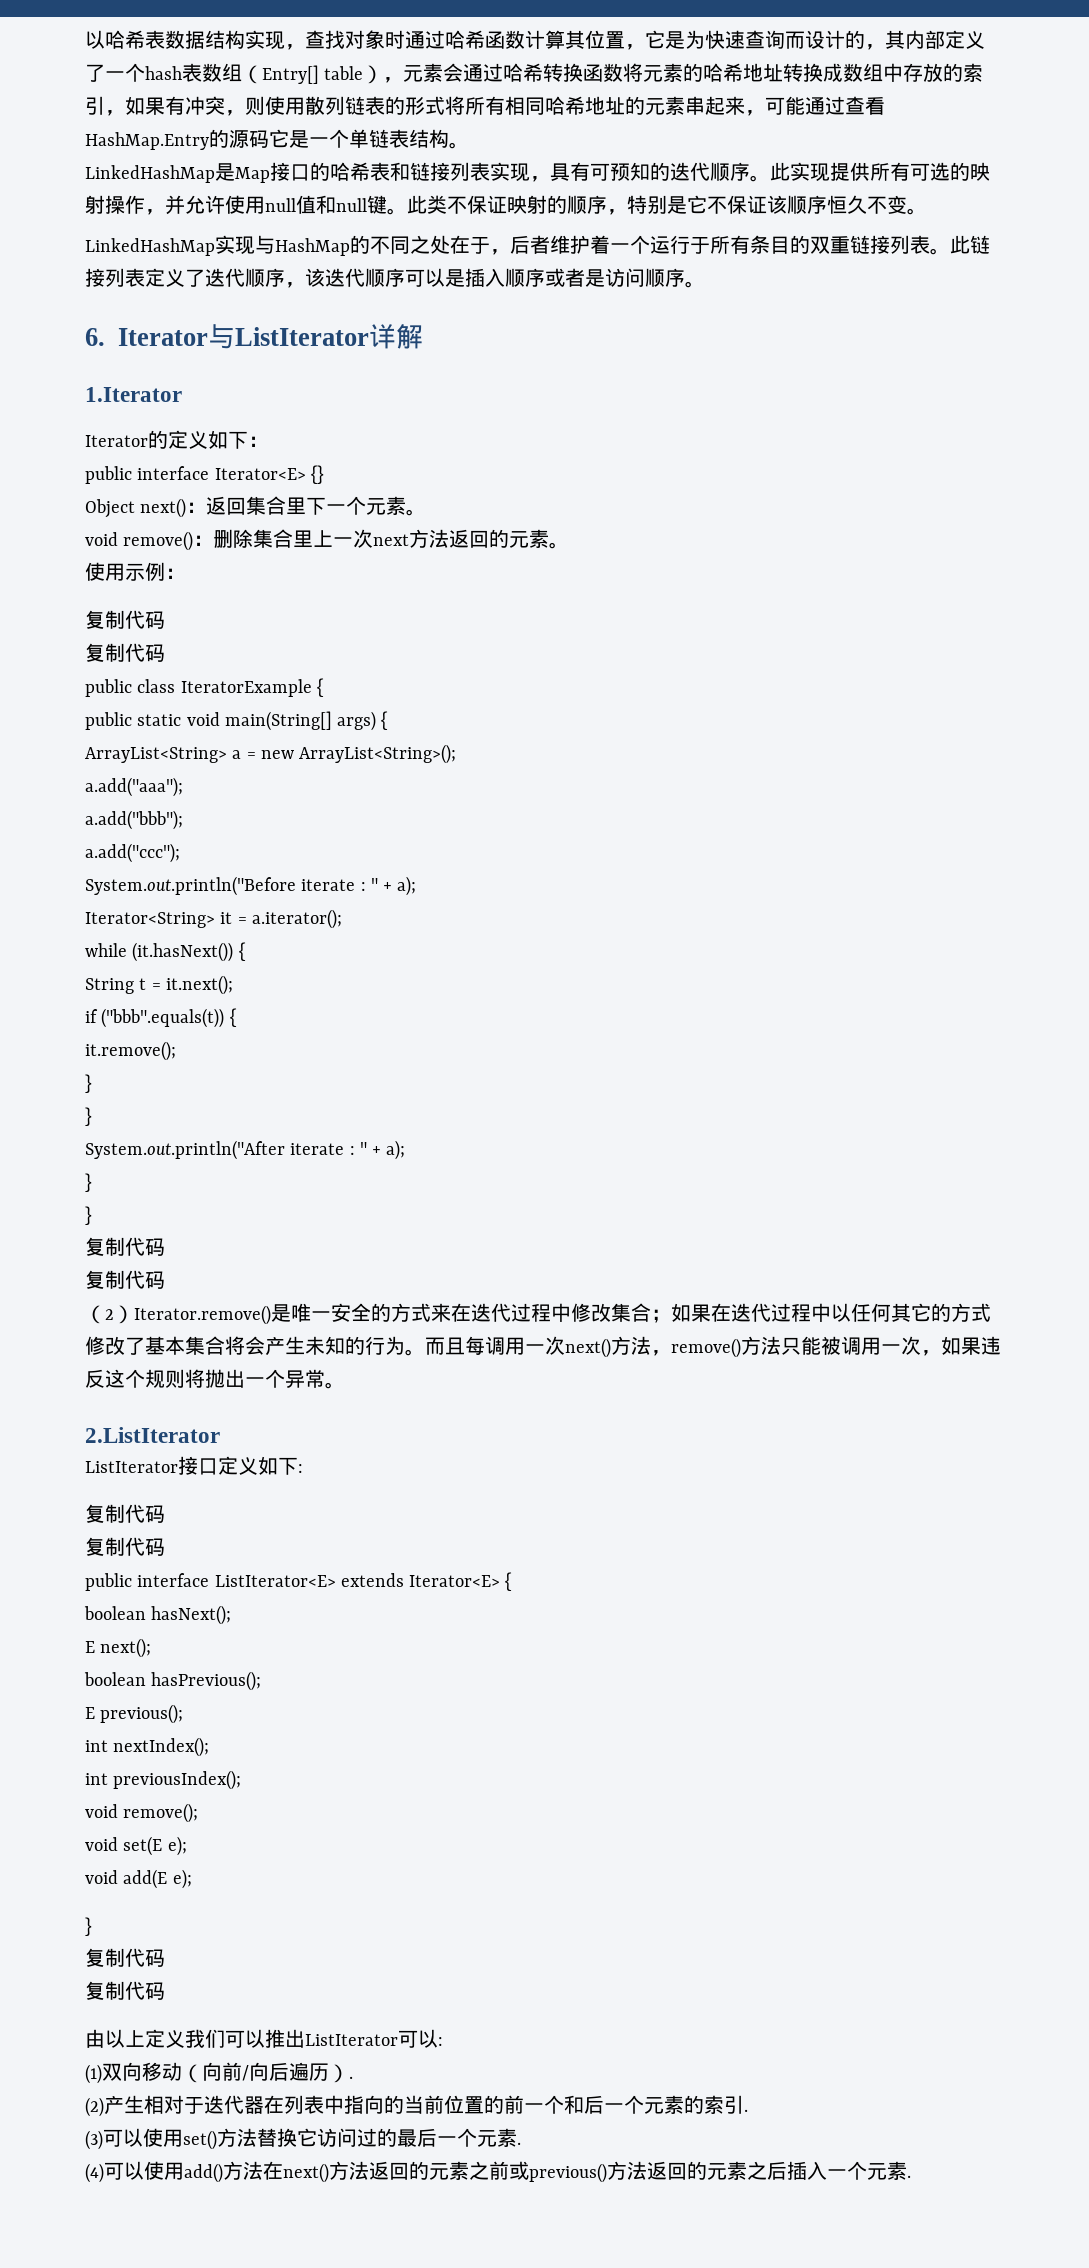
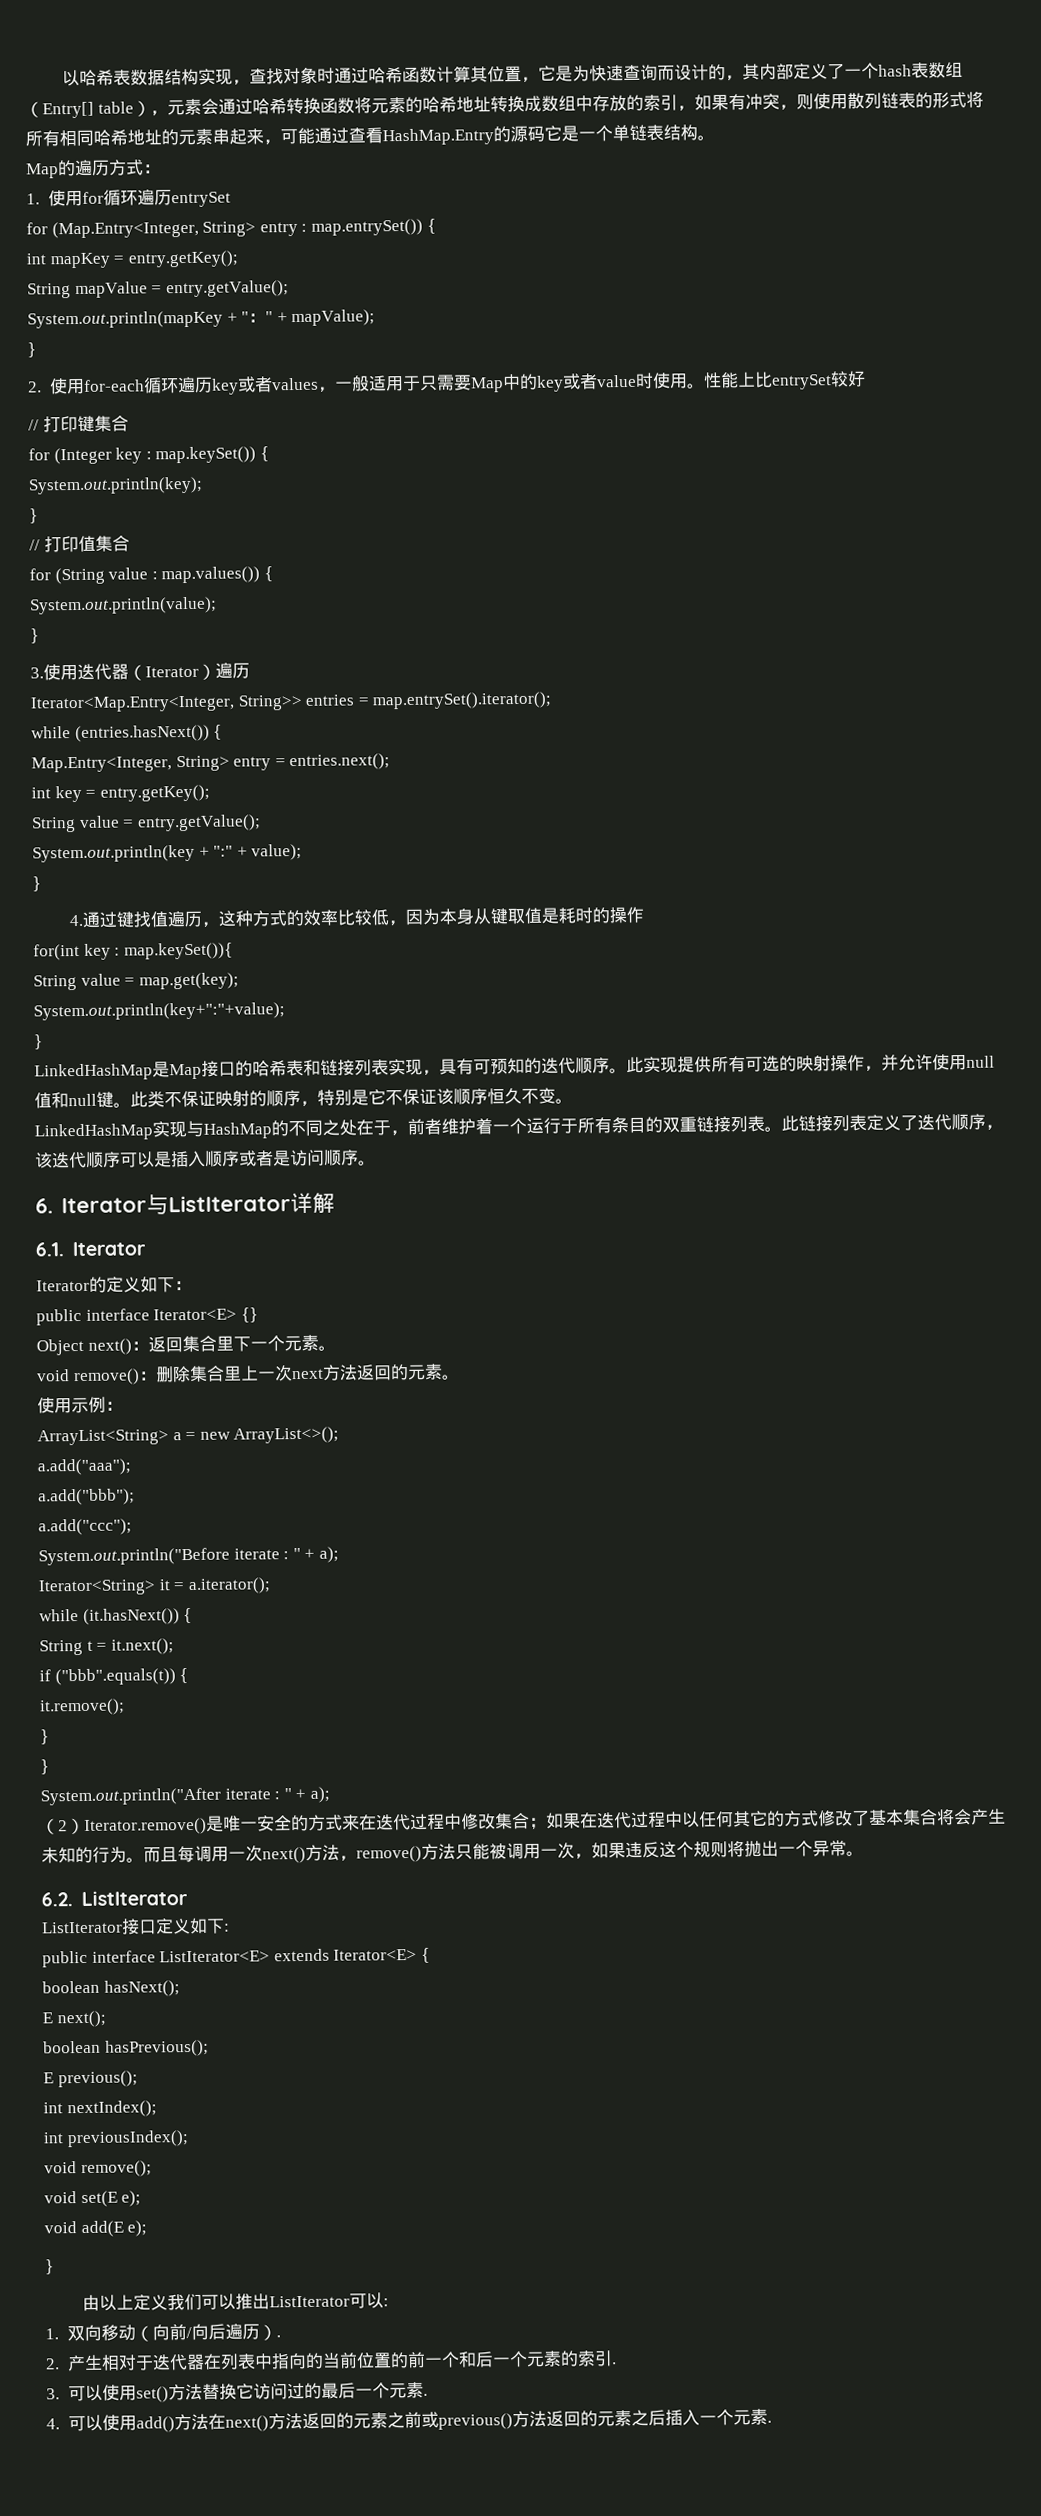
(469, 145) none -> [26,159,161,179] [26,189,231,208] [26,218,436,239] [26,250,238,269] [27,280,289,299] [27,309,376,329] [27,342,36,358] [28,370,866,395] [28,415,129,433] [28,446,269,465] [28,476,203,495] [29,508,38,524] [29,535,130,553] [29,566,273,585] [29,596,217,615] [30,628,39,644] [30,662,250,681] [30,691,553,713] [31,724,223,743] [31,753,391,773] [31,784,210,803] [31,814,261,833] [32,843,303,863] [32,876,41,892] [68,906,644,928] [33,942,233,961] [33,972,239,991] [33,1002,285,1021] [33,1034,43,1050] // Map的遍历方式： // 1.使用for循环遍历entrySet // for (Map.Entry<Integer, String> entry : map.entrySet()) { // int mapKey = entry.getKey(); // String mapValue = entry.getValue(); // System.out.println(mapKey + "：" + mapValue); // } // 2.使用for-each循环遍历key或者values，一般适用于只需要Map中的key或者value时使用。性能上比entrySet较好 // // 打印键集合 // for (Integer key : map.keySet()) { // System.out.println(key); // } // // 打印值集合 // for (String value : map.values()) { // System.out.println(value); // } // 3.使用迭代器（Iterator）遍历 // Iterator<Map.Entry<Integer, String>> entries = map.entrySet().iterator(); // while (entries.hasNext()) { // Map.Entry<Integer, String> entry = entries.next(); // int key = entry.getKey(); // String value = entry.getValue(); // System.out.println(key + ":" + value); // } // 4.通过键找值遍历，这种方式的效率比较低，因为本身从键取值是耗时的操作 // for(int key : map.keySet()){ // String value = map.get(key); // System.out.println(key+":"+value); // }
[510,235,530,254] 后 -> [407,1118,425,1136] 前
[85,387,182,402] 1.Iterator -> [35,1241,146,1257] 6.1. Iterator
[85,610,165,629] [85,643,165,662] [85,678,324,697] [85,711,389,731] // 复制代码 // 复制代码 // public class IteratorExample { // public static void main(String[] args) { -> (123, 1406) none
[299,744,457,764] ArrayList<String>(); -> [233,1426,340,1444] ArrayList<>();
[85,1173,92,1192] [85,1206,92,1225] [85,1237,165,1256] [85,1270,165,1289] // } // } // 复制代码 // 复制代码 -> (330, 1794) none
[85,1427,220,1443] 2.ListIterator -> [41,1890,188,1907] 6.2. ListIterator
[85,1504,165,1523] [85,1537,165,1556] // 复制代码 // 复制代码 -> (230, 1927) none
[85,1948,165,1967] [85,1981,165,2000] // 复制代码 // 复制代码 -> (54, 2267) none
[85,2064,102,2084] (1) -> [45,2328,59,2340] 1.
[85,2097,104,2117] (2) -> [45,2358,60,2370] 2.
[85,2130,103,2150] (3) -> [46,2388,60,2400] 3.
[85,2163,104,2183] (4) -> [46,2418,60,2430] 4.

